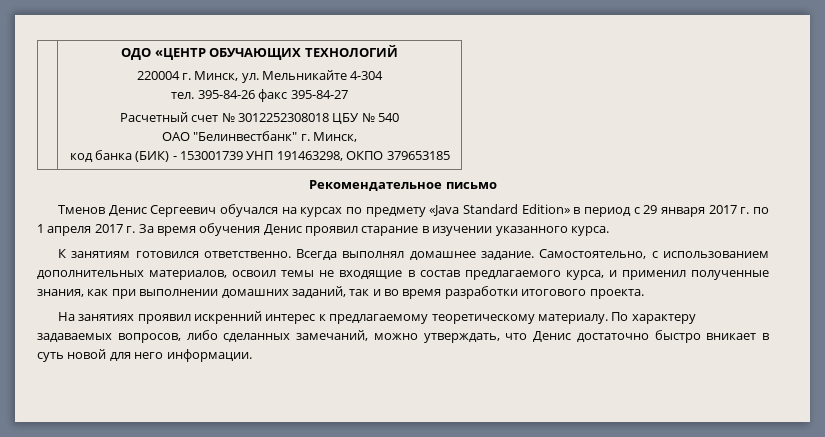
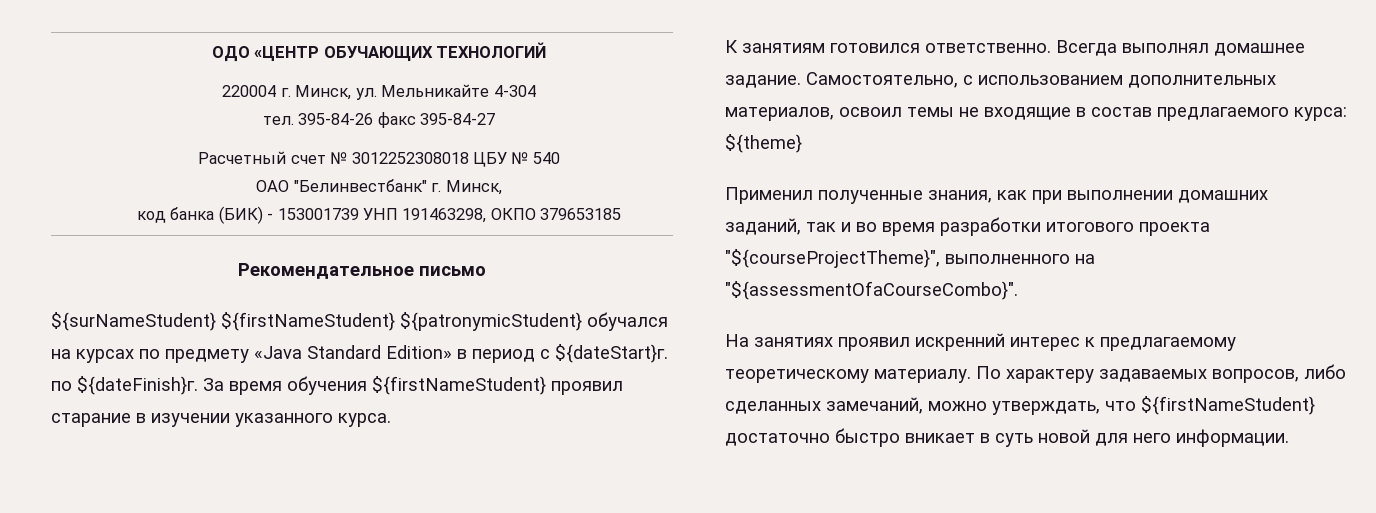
[57,205,217,217] Тменов Денис Сергеевич -> [51,312,582,331] ${surNameStudent} ${firstNameStudent} ${patronymicStudent}
[643,205,770,217] [37,224,136,236] 29 января 2017 г. по 1 апреля 2017 г. -> [555,344,668,363] [51,376,198,395] ${dateStart}г. по ${dateFinish}г.
[263,224,302,235] Денис -> [372,376,546,395] ${firstNameStudent}
[565,270,686,280] курса, и применил -> [1294,107,1347,121] [725,134,802,153] [725,187,813,204] курса: ${theme} // Применил
[589,289,644,299] проекта. -> [1139,222,1210,236] [725,249,1095,268] [725,281,1018,300] проекта "${courseProjectTheme}", выполненного на "${assessmentOfaCourseCombo}".
[533,331,571,342] Денис -> [1141,396,1315,415] ${firstNameStudent}

